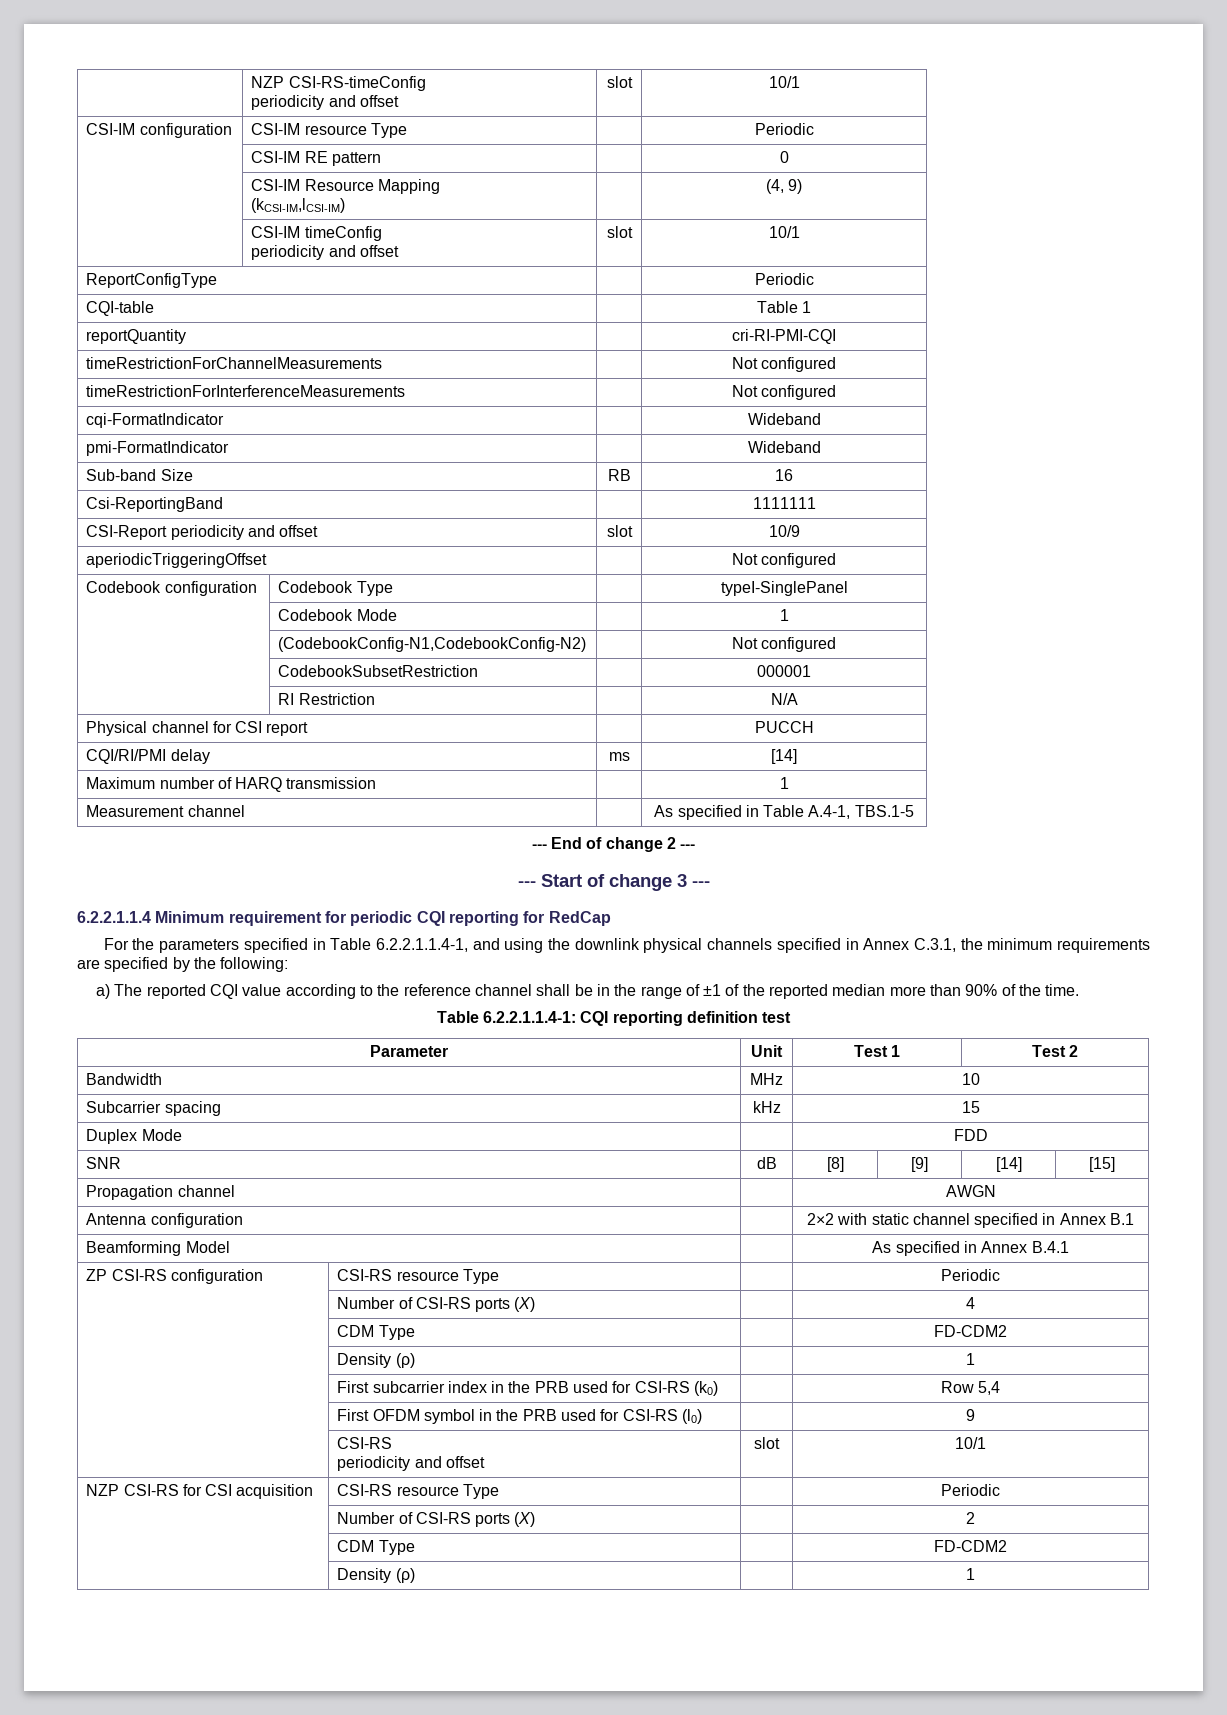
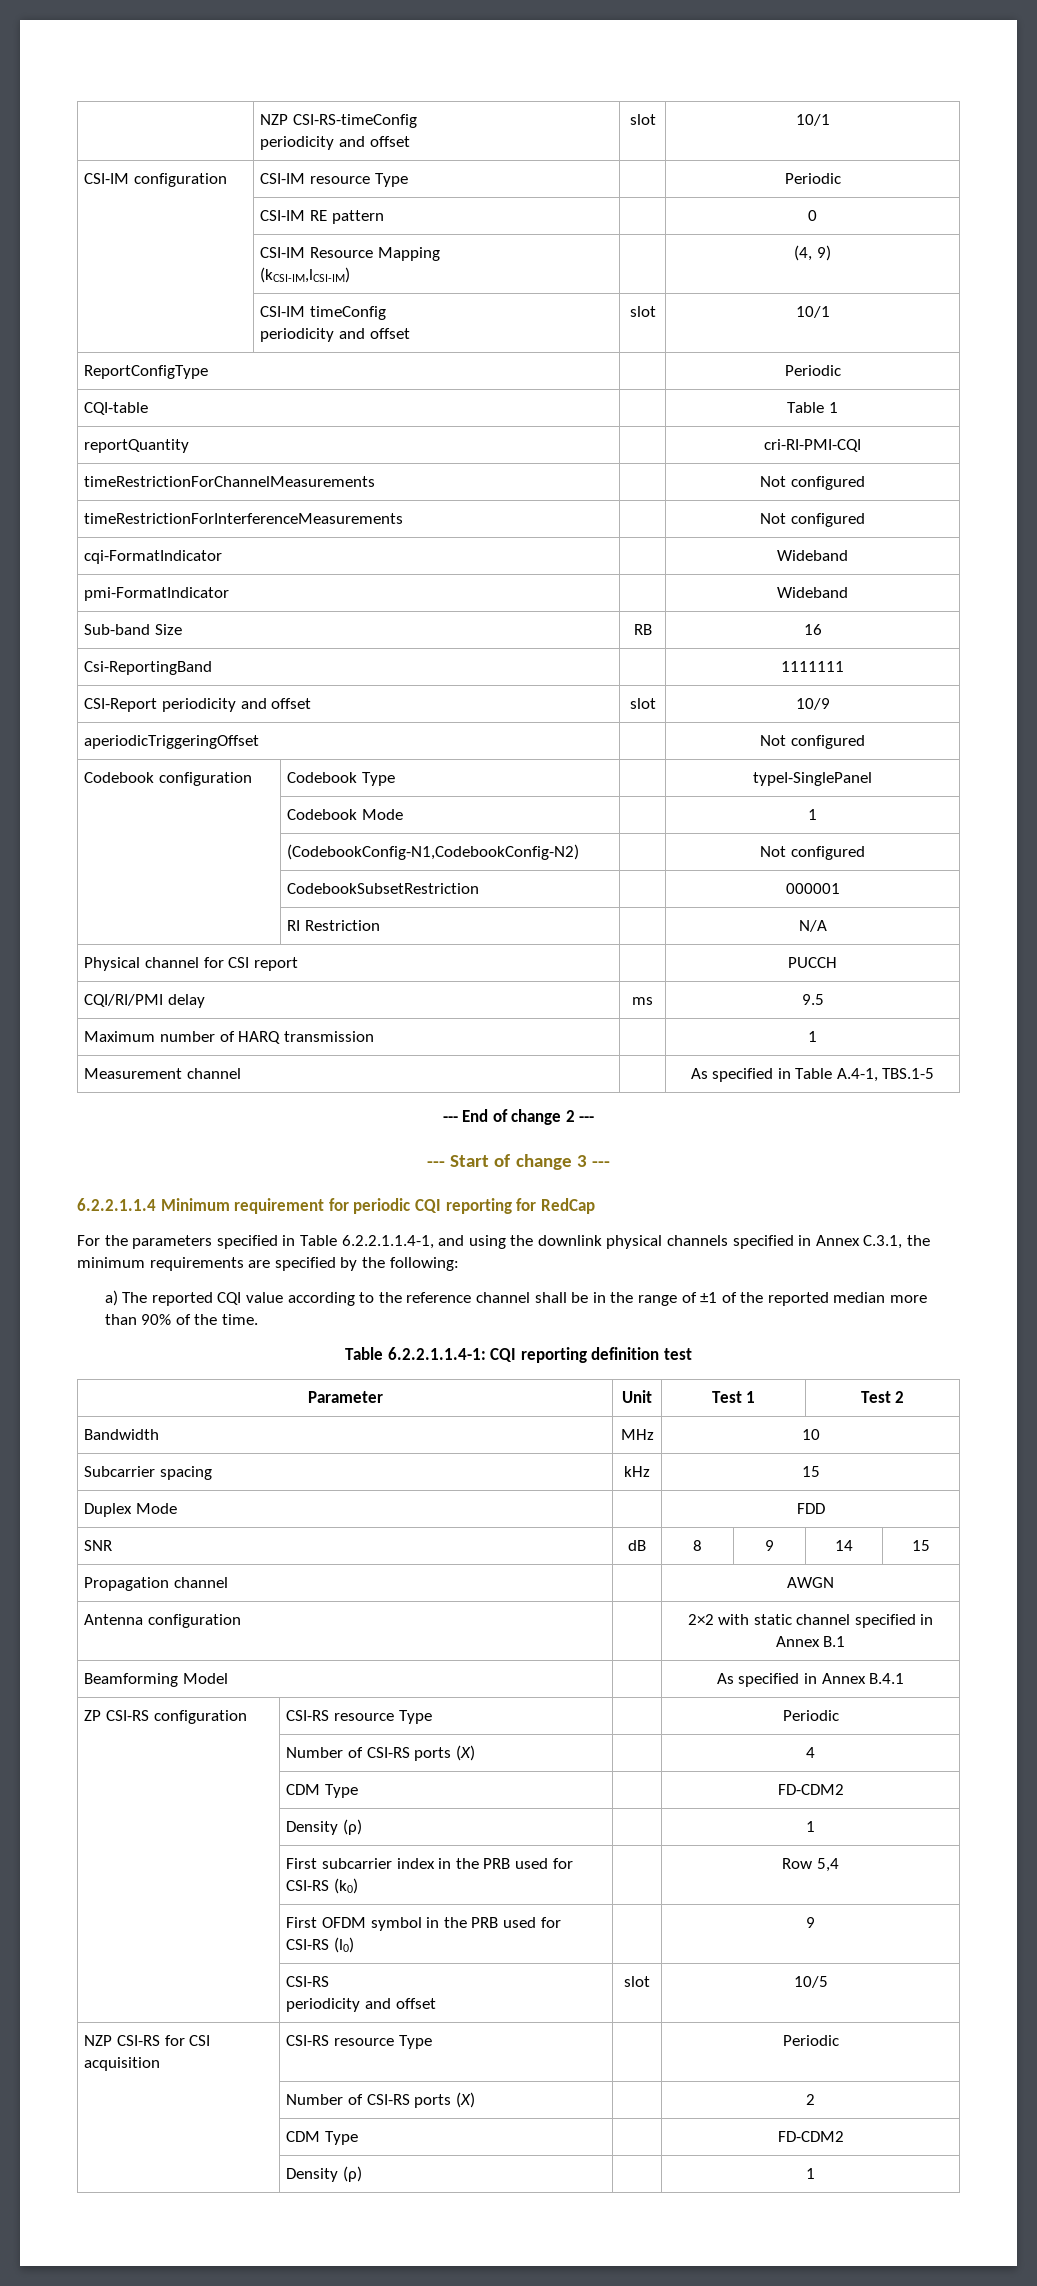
[771,749,797,764] [14] -> [801,994,824,1005] 9.5
[826,1157,844,1172] [911,1157,928,1172] [995,1157,1022,1172] [1089,1157,1115,1172] [8] | [9] | [14] | [15] -> [693,1540,702,1551] [765,1540,774,1551] [835,1540,853,1551] [912,1540,930,1551] 8 | 9 | 14 | 15
[955,1437,986,1449] 10/1 -> [793,1976,828,1988] 10/5

